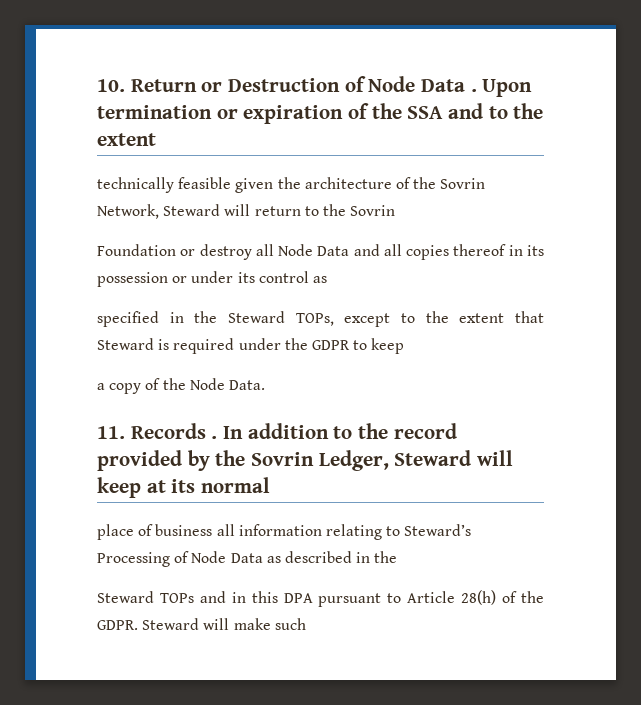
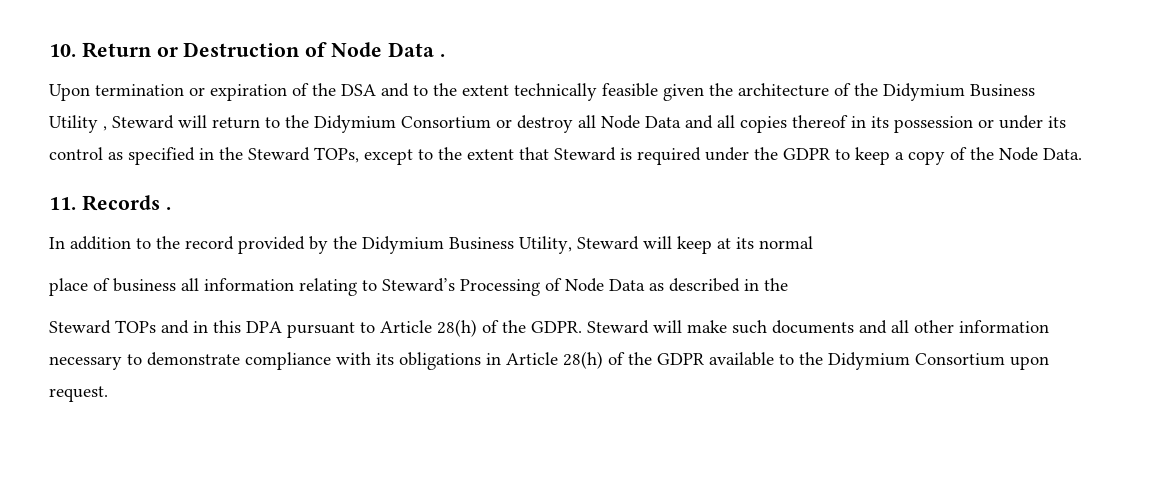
(477, 90) none -> (445, 55) //
[407,106,444,119] SSA -> [341,84,376,96] DSA
(156, 139) // -> (509, 90) none
[440,178,486,189] [97,204,159,219] Sovrin Network, -> [883,83,1035,101] [49,115,107,133] Didymium Business Utility ,
[350,205,396,216] [97,244,176,256] Sovrin // Foundation -> [314,115,491,133] Didymium Consortium
(327, 279) // -> (123, 156) none
(405, 346) // -> (890, 156) none
(218, 437) none -> (171, 208) //
[251,450,389,471] Sovrin Ledger, -> [362,236,572,254] Didymium Business Utility,
(306, 624) none -> [772,320,1049,334] [49,351,1049,370] [49,386,108,402] documents and all other information necessary to demonstrate compliance with its obligations in Article 28(h) of the GDPR available to the Didymium Consortium upon request.

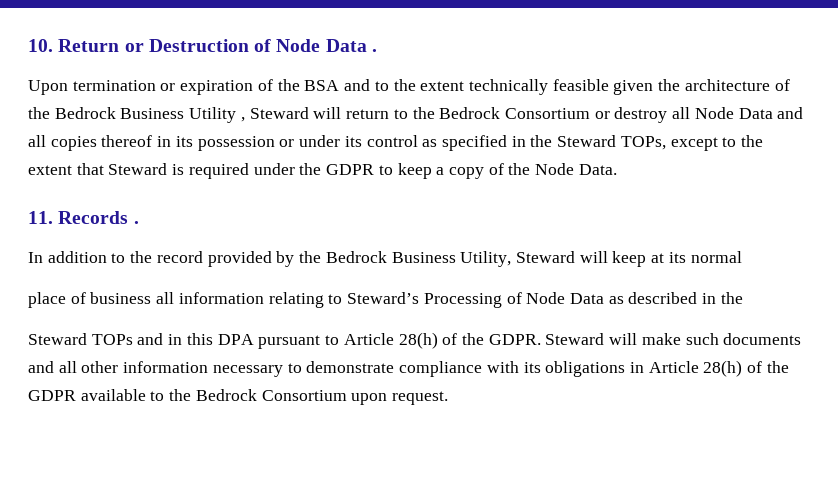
[341,84,376,96] DSA -> [304,80,340,91] BSA
[883,83,965,101] Didymium -> [54,107,116,119] Bedrock
[314,115,396,133] Didymium -> [439,107,501,119] Bedrock
[362,236,444,254] Didymium -> [325,251,387,263] Bedrock
[828,352,910,370] Didymium -> [195,389,257,401] Bedrock

